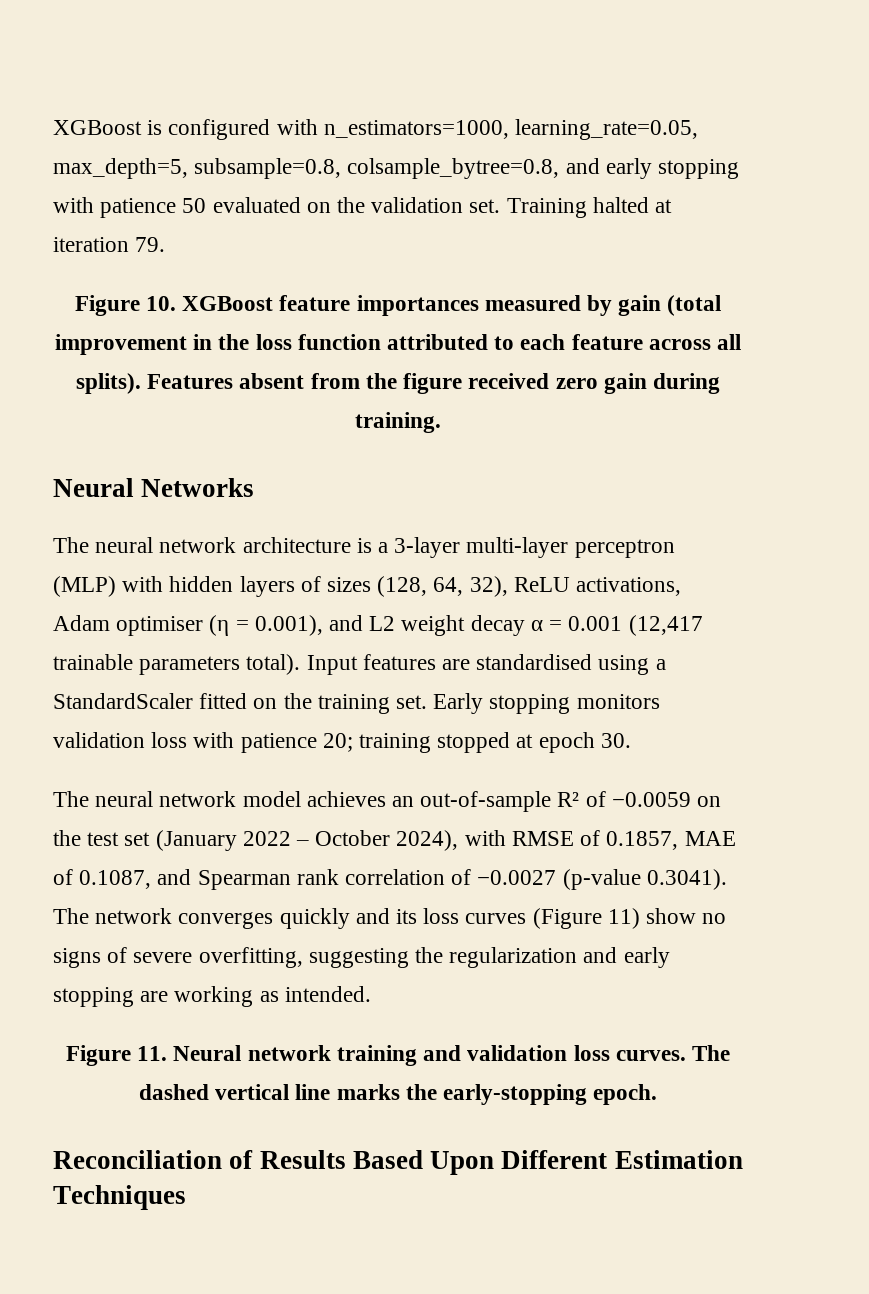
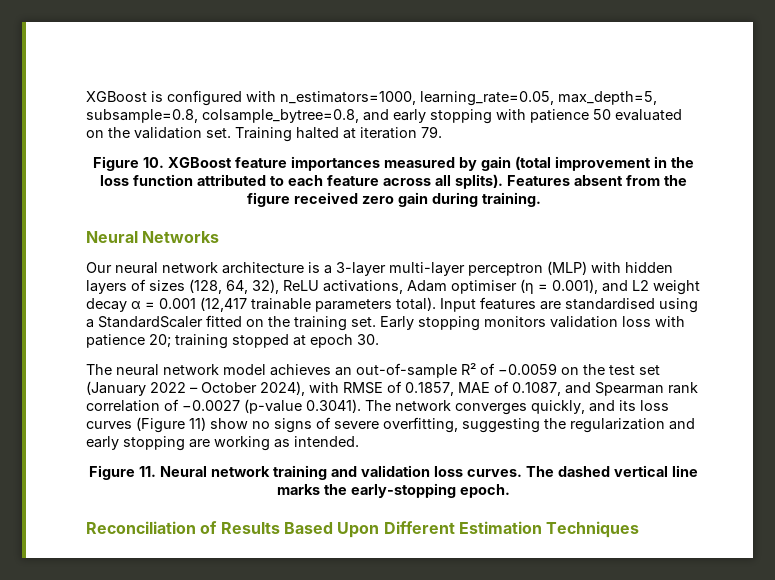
[53,537,89,553] The -> [86,262,112,273] Our
[279,908,350,929] quickly -> [531,400,585,414] quickly,

